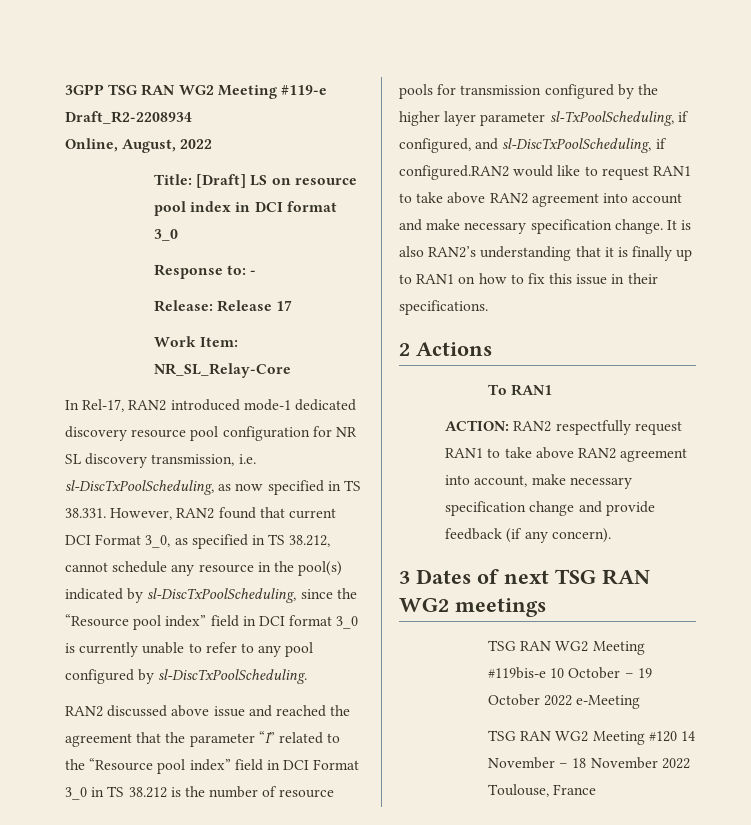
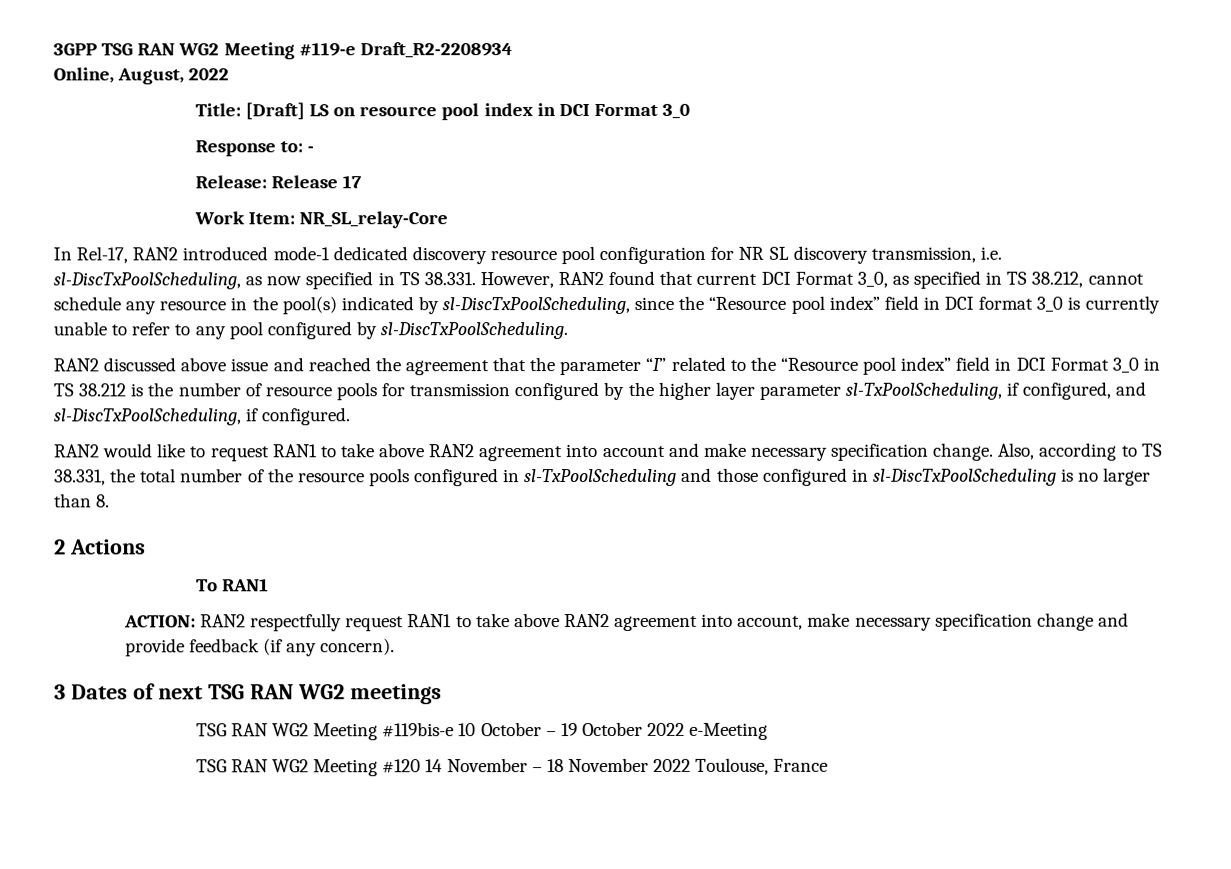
[286,201,337,212] format -> [593,103,658,117] Format
[154,363,292,378] NR_SL_Relay-Core -> [299,211,449,229] NR_SL_relay-Core
[399,165,509,180] configured.RAN2 -> [261,407,351,426] [54,444,100,458] configured. // RAN2
[666,220,692,230] [399,246,693,261] [399,273,658,285] [399,300,488,315] It is also RAN2’s understanding that it is finally up to RAN1 on how to fix this issue in their specifications. -> [998,442,1163,461] [54,467,1152,487] [54,493,111,508] Also, according to TS 38.331, the total number of the resource pools configured in sl-TxPoolScheduling and those configured in sl-DiscTxPoolScheduling is no larger than 8.

